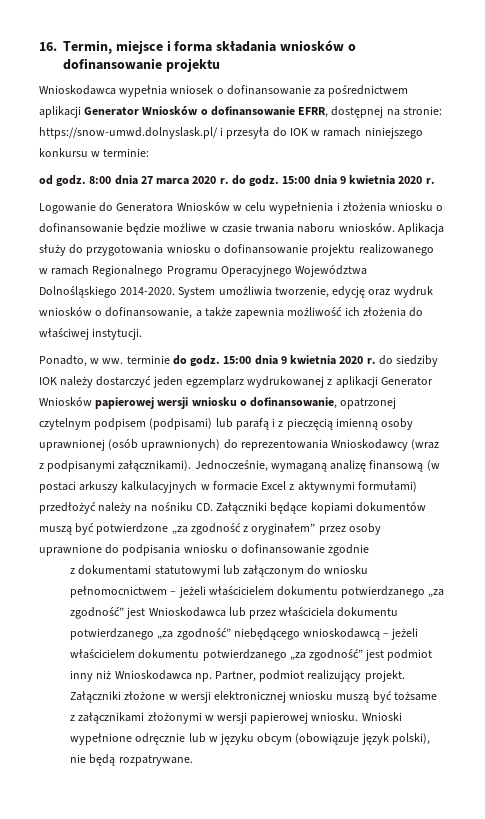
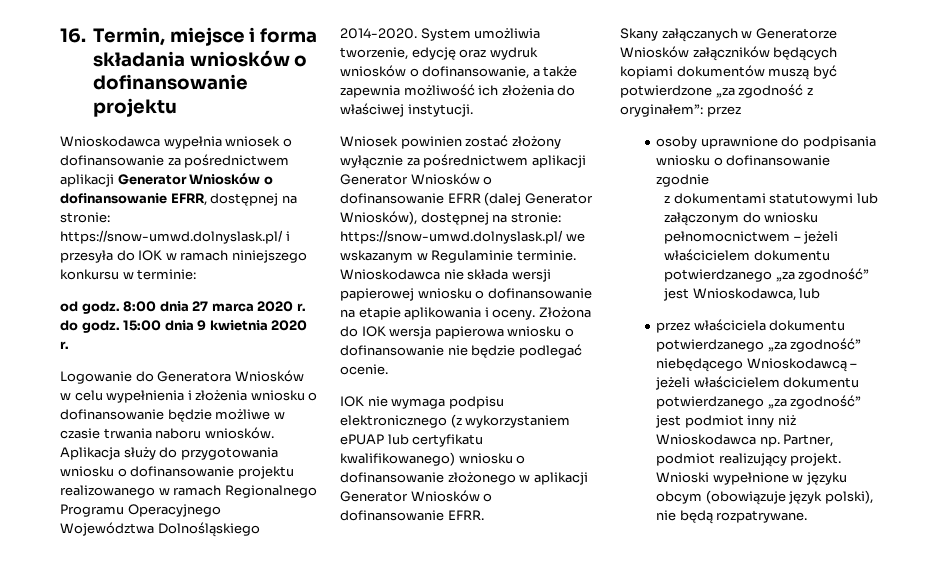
[39,355,439,367] [39,376,433,388] [39,397,397,409] [39,418,414,430] [39,439,440,451] [39,460,440,472] [39,481,417,493] [39,502,308,514] Ponadto, w ww. terminie do godz. 15:00 dnia 9 kwietnia 2020 r. do siedziby IOK należy dostarczyć jeden egzemplarz wydrukowanej z aplikacji Generator Wniosków papierowej wersji wniosku o dofinansowanie, opatrzonej czytelnym podpisem (podpisami) lub parafą i z pieczęcią imienną osoby uprawnionej (osób uprawnionych) do reprezentowania Wnioskodawcy (wraz z podpisanymi załącznikami). Jednocześnie, wymaganą analizę finansową (w postaci arkuszy kalkulacyjnych w formacie Excel z aktywnymi formułami) przedłożyć należy na nośniku CD. Załączniki będące -> [340,135,561,149] [340,154,586,169] [340,173,493,185] [340,192,593,206] [340,211,561,225] [340,230,585,244] [340,250,576,263] [340,269,551,282] [340,288,592,301] [340,307,591,320] [340,326,574,339] [340,344,582,358] [340,364,388,375] [340,396,504,409] [340,414,571,428] [340,434,484,447] [340,452,526,466] [340,472,588,485] [340,490,493,502] [340,510,484,521] [620,28,837,42] [620,46,838,61] Wniosek powinien zostać złożony wyłącznie za pośrednictwem aplikacji Generator Wniosków o dofinansowanie EFRR (dalej Generator Wniosków), dostępnej na stronie: https://snow-umwd.dolnyslask.pl/ we wskazanym w Regulaminie terminie. Wnioskodawca nie składa wersji papierowej wniosku o dofinansowanie na etapie aplikowania i oceny. Złożona do IOK wersja papierowa wniosku o dofinansowanie nie będzie podlegać ocenie. // IOK nie wymaga podpisu elektronicznego (z wykorzystaniem ePUAP lub certyfikatu kwalifikowanego) wniosku o dofinansowanie złożonego w aplikacji Generator Wniosków o dofinansowanie EFRR. // Skany załączanych w Generatorze Wniosków załączników będących
[251,523,346,535] oryginałem” przez -> [620,104,741,117] oryginałem”: przez //
[148,607,246,617] Wnioskodawca lub -> [692,288,821,301] Wnioskodawca, lub //
[302,628,380,640] wnioskodawcą -> [746,358,847,372] Wnioskodawcą
[70,691,437,703] [70,712,402,724] [70,733,206,745] Załączniki złożone w wersji elektronicznej wniosku muszą być tożsame z załącznikami złożonymi w wersji papierowej wniosku. Wnioski wypełnione odręcznie lub -> [656,472,789,485] Wnioski wypełnione

